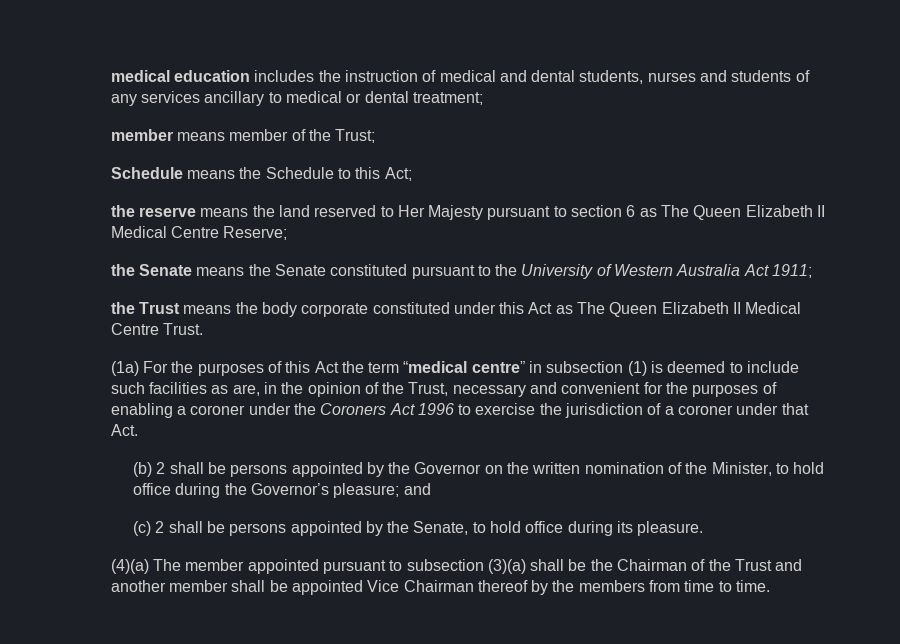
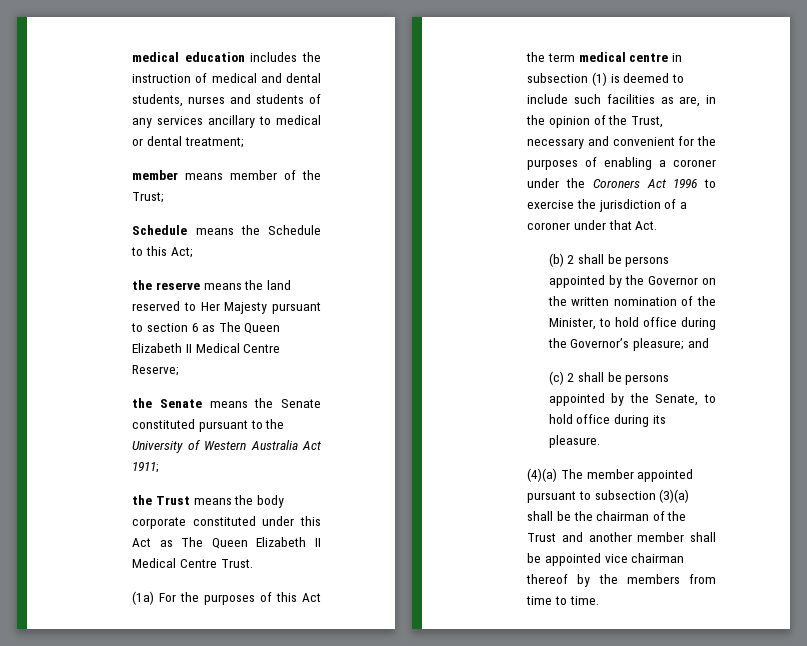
[403,361,525,373] “medical centre” -> [578,52,669,62] medical centre
[617,559,688,571] Chairman -> [596,511,650,521] chairman
[367,580,474,592] Vice Chairman -> [604,553,685,563] vice chairman

